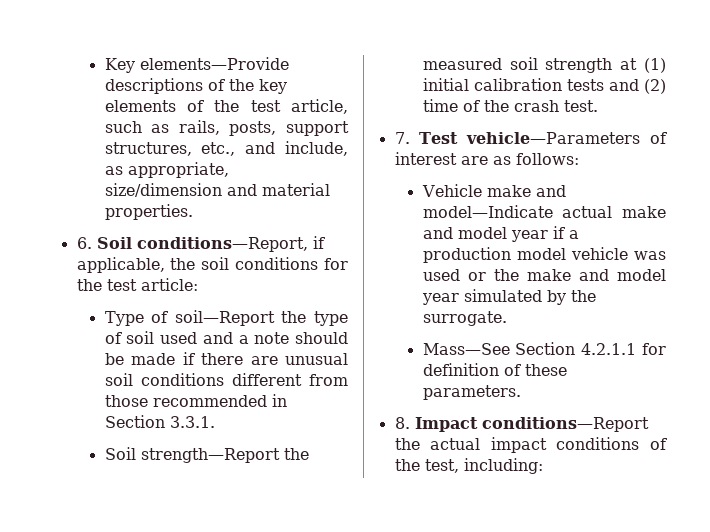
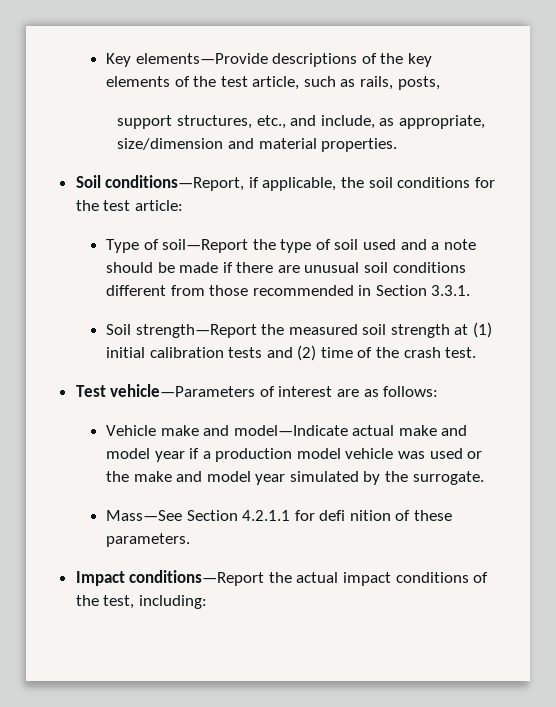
(277, 128) none -> (440, 83) //
[76,237,92,249] 6. -> (398, 145) none
[394,132,410,144] 7. -> (477, 352) none
[422,363,499,376] definition -> [319,510,391,521] defi nition
[394,417,410,429] 8. -> (190, 540) none

